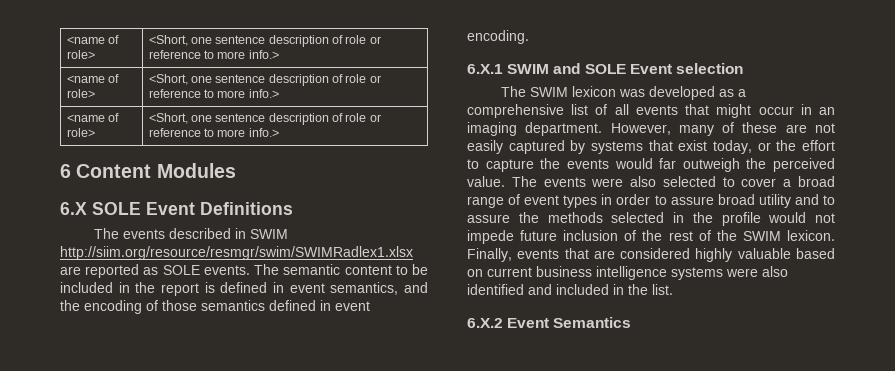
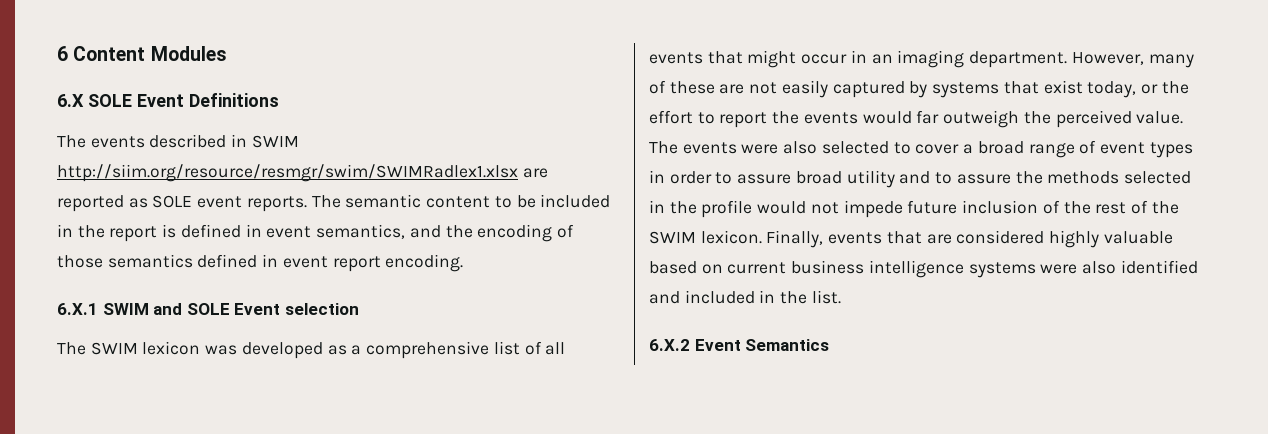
[66,35,119,44] [66,50,95,59] [148,35,381,47] [148,50,279,59] [66,74,119,83] [66,89,95,98] [148,74,381,86] [148,89,279,98] [66,113,119,122] [66,128,95,137] [148,113,381,125] [148,128,279,137] <name of role> | <Short, one sentence description of role or reference to more info.> // <name of role> | <Short, one sentence description of role or reference to more info.> // <name of role> | <Short, one sentence description of role or reference to more info.> // -> (57, 53) none
[203,265,250,275] events. -> [197,196,307,212] event reports.
(370, 306) none -> [332,256,381,272] report
[485,159,534,172] capture -> [719,112,768,128] report

